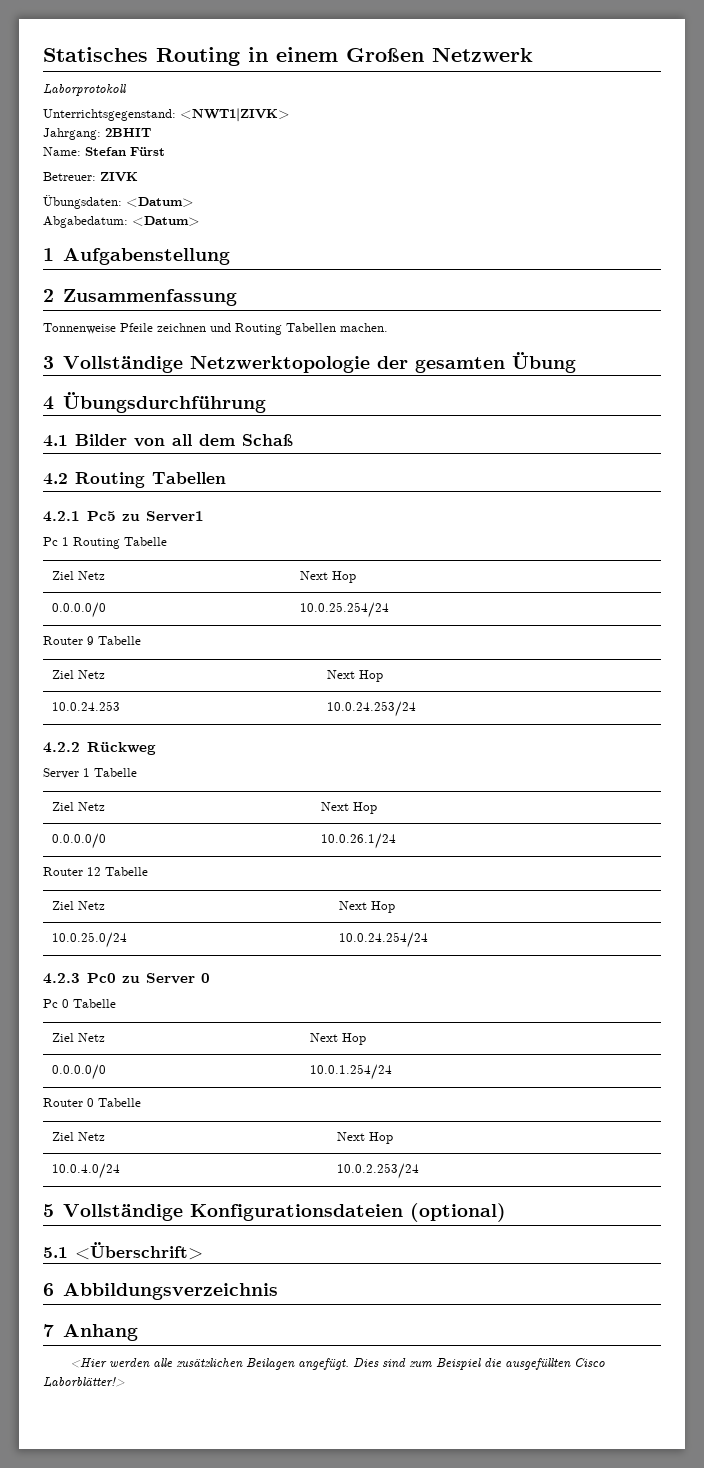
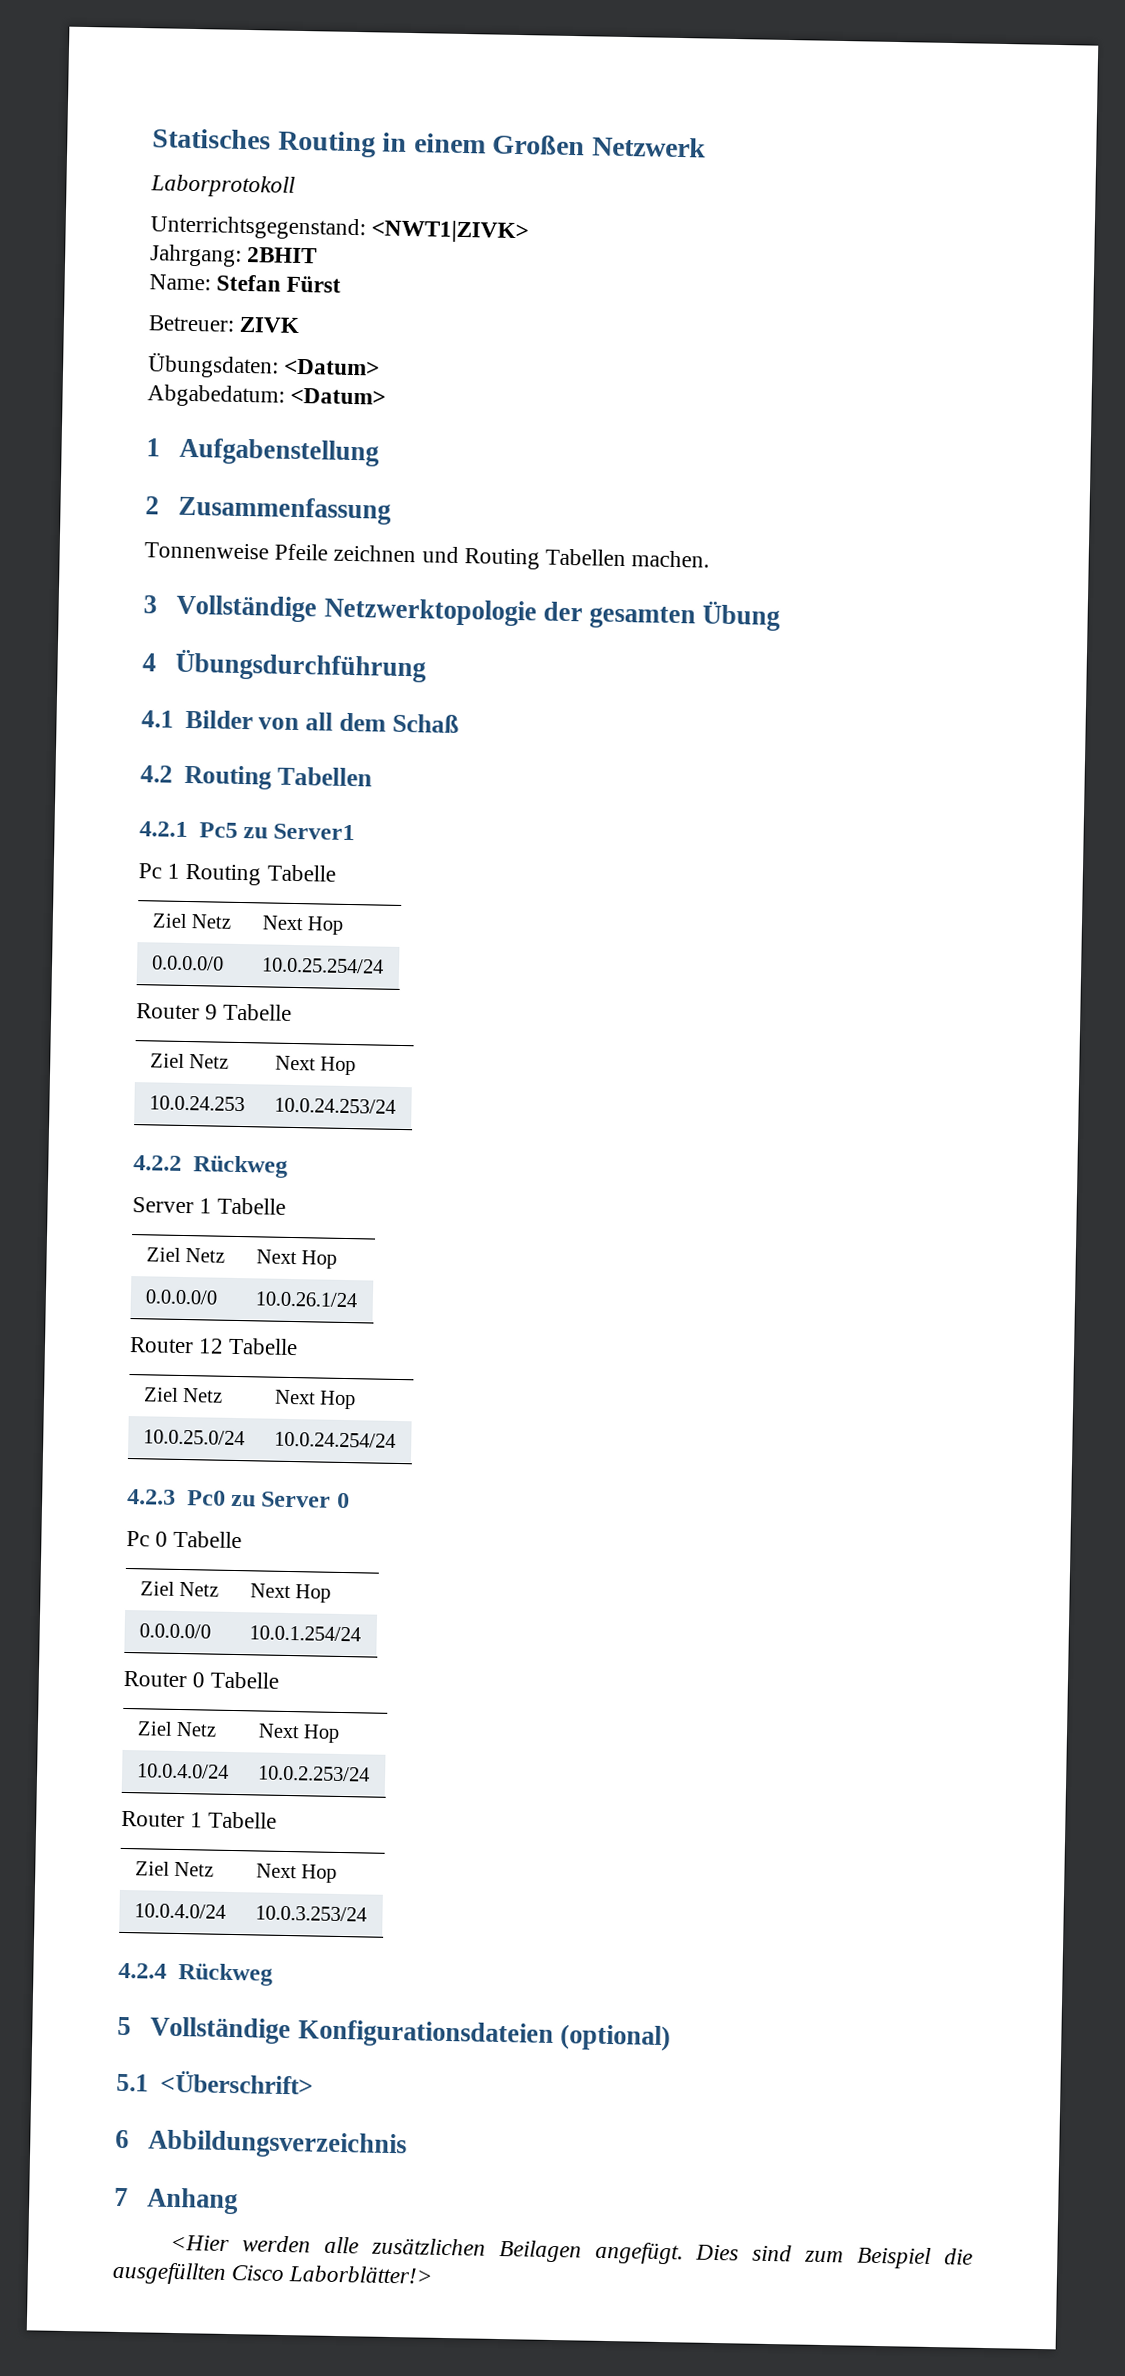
(420, 1171) none -> [121,1810,278,1829] [134,1861,215,1877] [255,1863,338,1883] [133,1903,226,1919] [254,1905,367,1922] [118,1962,273,1986] // Router 1 Tabelle // Ziel Netz | Next Hop // 10.0.4.0/24 | 10.0.3.253/24 // 4.2.4 Rückweg

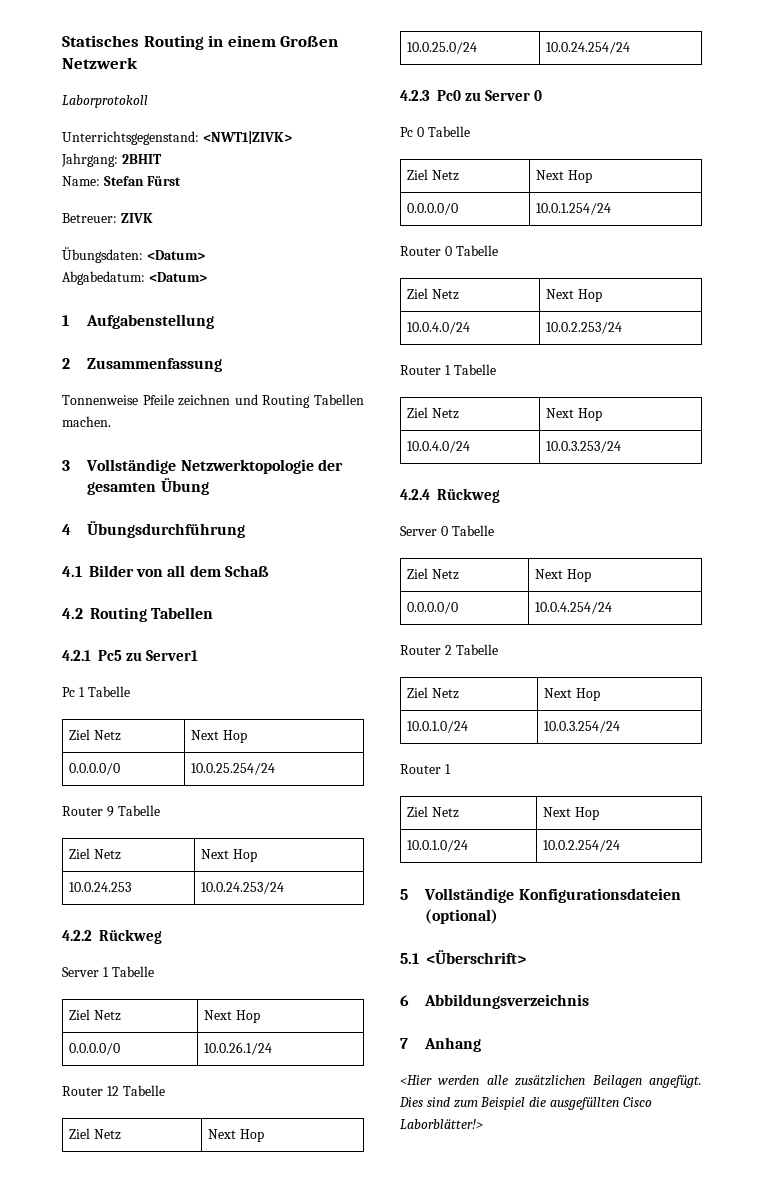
[185,863,262,886] Routing -> (85, 692) none
(273, 1974) none -> [400,525,494,536] [407,568,460,580] [535,569,592,582] [407,602,459,614] [535,602,613,614] [400,644,498,655] [407,687,460,699] [544,688,601,701] [407,721,469,733] [544,721,621,733] [400,764,451,774] [407,806,460,818] [543,807,600,820] [407,840,469,852] [543,840,621,852] // Server 0 Tabelle // Ziel Netz | Next Hop // 0.0.0.0/0 | 10.0.4.254/24 // Router 2 Tabelle // Ziel Netz | Next Hop // 10.0.1.0/24 | 10.0.3.254/24 // Router 1 // Ziel Netz | Next Hop // 10.0.1.0/24 | 10.0.2.254/24

